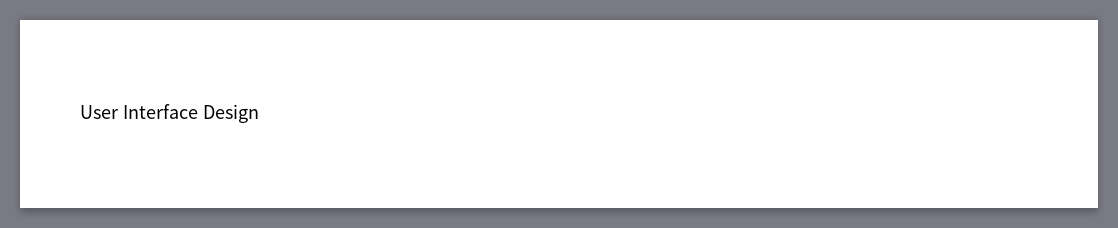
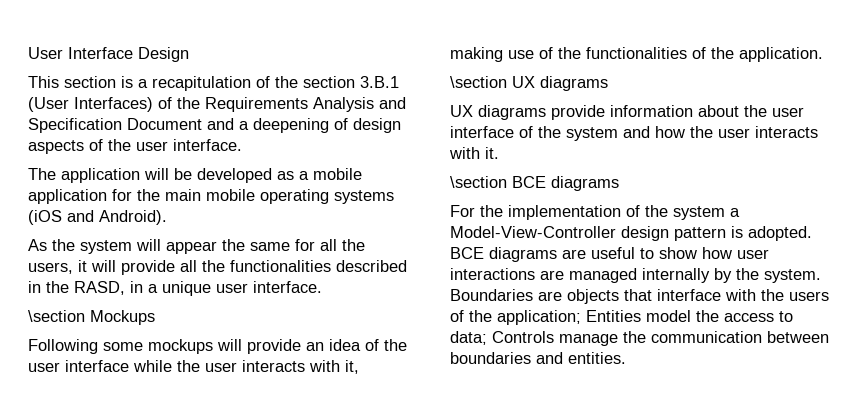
(259, 113) none -> [28,76,399,91] [28,97,406,112] [28,118,401,133] [28,139,242,154] [28,168,362,183] [28,189,394,204] [28,210,167,225] [28,239,365,254] [28,260,407,275] [28,281,322,296] [28,310,155,325] [28,339,407,354] [28,360,359,374] [450,47,823,62] [450,76,608,91] [450,105,804,120] [450,126,818,141] [449,147,499,159] [450,176,619,191] [450,205,740,220] [450,226,812,241] [450,247,769,262] [450,268,821,283] [450,289,829,304] [450,310,793,325] [450,331,829,346] [450,352,626,364] // This section is a recapitulation of the section 3.B.1 (User Interfaces) of the Requirements Analysis and Specification Document and a deepening of design aspects of the user interface. // The application will be developed as a mobile application for the main mobile operating systems (iOS and Android). // As the system will appear the same for all the users, it will provide all the functionalities described in the RASD, in a unique user interface. // \section Mockups // Following some mockups will provide an idea of the user interface while the user interacts with it, making use of the functionalities of the application. // \section UX diagrams // UX diagrams provide information about the user interface of the system and how the user interacts with it. // \section BCE diagrams // For the implementation of the system a Model-View-Controller design pattern is adopted. BCE diagrams are useful to show how user interactions are managed internally by the system. Boundaries are objects that interface with the users of the application; Entities model the access to data; Controls manage the communication between boundaries and entities.

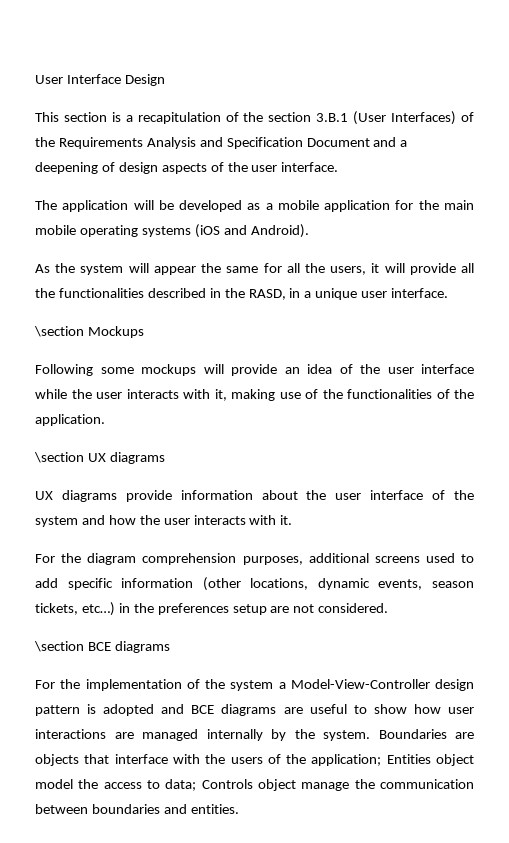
(499, 153) none -> [35,553,474,565] [35,577,474,591] [35,602,389,616] // For the diagram comprehension purposes, additional screens used to add specific information (other locations, dynamic events, season tickets, etc…) in the preferences setup are not considered.
[748,226,812,241] adopted. -> [103,704,185,716] adopted and
(641, 316) none -> [436,754,475,766] object
(554, 337) none -> [258,779,296,791] object

